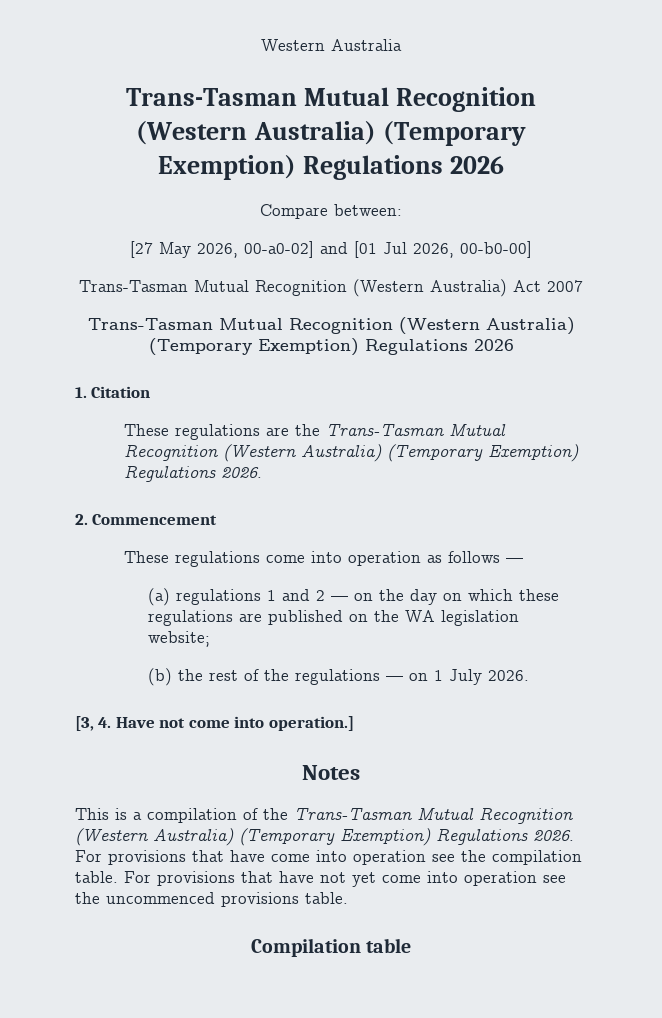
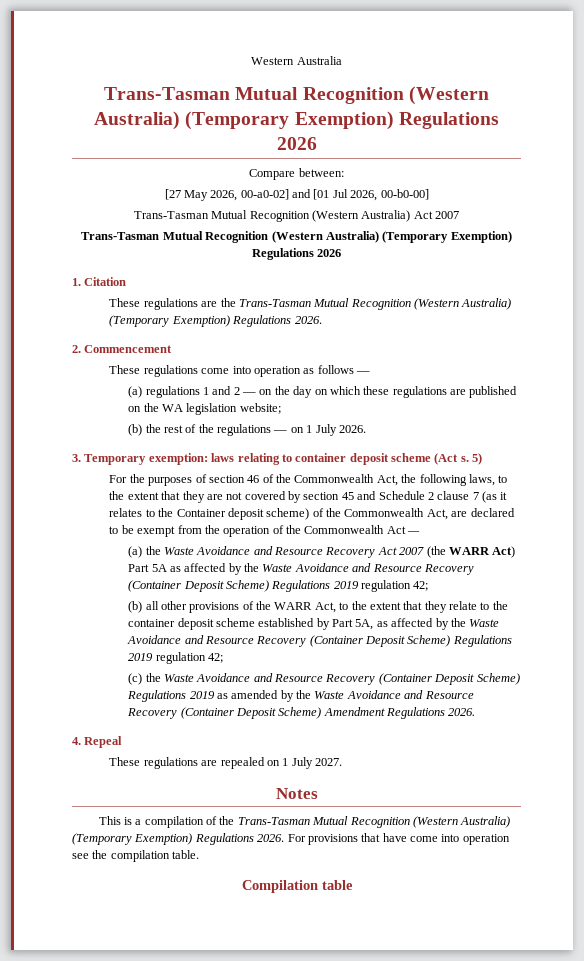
[75,716,354,731] [3, 4. Have not come into operation.] -> [72,453,483,465] [109,474,508,486] [109,491,508,503] [109,508,515,520] [109,525,421,537] [128,546,516,558] [128,563,474,575] [128,580,429,592] [128,601,508,613] [128,618,500,630] [127,635,512,647] [128,652,223,664] [128,673,520,685] [127,690,474,702] [127,707,476,719] [72,736,123,748] [109,757,343,769] 3. Temporary exemption: laws relating to container deposit scheme (Act s. 5) // For the purposes of section 46 of the Commonwealth Act, the following laws, to the extent that they are not covered by section 45 and Schedule 2 clause 7 (as it relates to the Container deposit scheme) of the Commonwealth Act, are declared to be exempt from the operation of the Commonwealth Act — // (a) the Waste Avoidance and Resource Recovery Act 2007 (the WARR Act) Part 5A as affected by the Waste Avoidance and Resource Recovery (Container Deposit Scheme) Regulations 2019 regulation 42; // (b) all other provisions of the WARR Act, to the extent that they relate to the container deposit scheme established by Part 5A, as affected by the Waste Avoidance and Resource Recovery (Container Deposit Scheme) Regulations 2019 regulation 42; // (c) the Waste Avoidance and Resource Recovery (Container Deposit Scheme) Regulations 2019 as amended by the Waste Avoidance and Resource Recovery (Container Deposit Scheme) Amendment Regulations 2026. // 4. Repeal // These regulations are repealed on 1 July 2027.
[124,871,566,887] [75,892,348,907] For provisions that have not yet come into operation see the uncommenced provisions table. -> (200, 854) none

